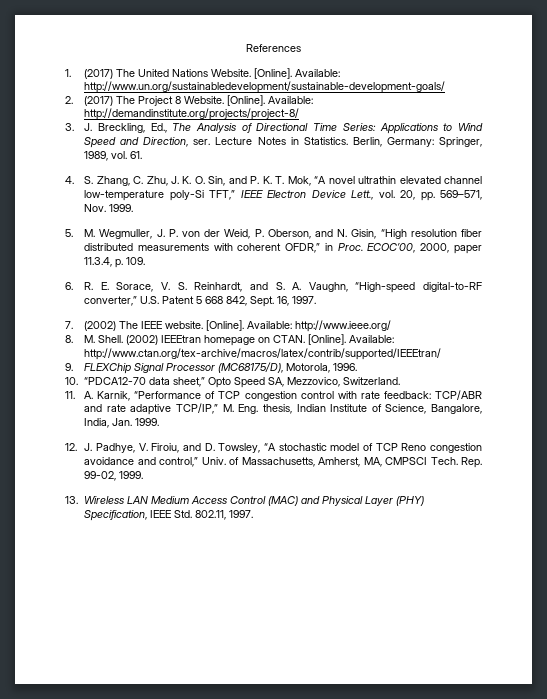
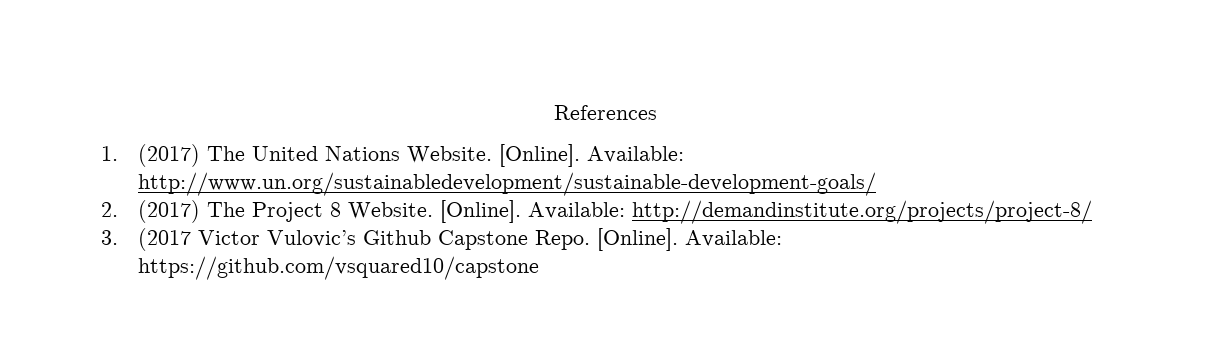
[84,123,483,134] [84,137,482,148] [84,151,143,161] [65,176,482,186] [84,190,482,201] [84,204,134,212] [65,229,482,239] [84,243,483,254] [84,257,146,268] [65,282,483,293] [84,296,317,307] [65,320,392,332] [65,334,395,346] [84,348,442,360] [65,362,358,374] [65,377,401,388] [65,390,482,401] [84,403,483,415] [84,418,160,428] [65,443,482,453] [84,457,482,468] [84,471,144,481] [65,496,425,506] [84,510,254,521] J. Breckling, Ed., The Analysis of Directional Time Series: Applications to Wind Speed and Direction, ser. Lecture Notes in Statistics. Berlin, Germany: Springer, 1989, vol. 61. // 4. S. Zhang, C. Zhu, J. K. O. Sin, and P. K. T. Mok, “A novel ultrathin elevated channel low-temperature poly-Si TFT,” IEEE Electron Device Lett., vol. 20, pp. 569–571, Nov. 1999. // 5. M. Wegmuller, J. P. von der Weid, P. Oberson, and N. Gisin, “High resolution fiber distributed measurements with coherent OFDR,” in Proc. ECOC’00, 2000, paper 11.3.4, p. 109. // 6. R. E. Sorace, V. S. Reinhardt, and S. A. Vaughn, “High-speed digital-to-RF converter,” U.S. Patent 5 668 842, Sept. 16, 1997. // 7. (2002) The IEEE website. [Online]. Available: http://www.ieee.org/ // 8. M. Shell. (2002) IEEEtran homepage on CTAN. [Online]. Available: http://www.ctan.org/tex-archive/macros/latex/contrib/supported/IEEEtran/ // 9. FLEXChip Signal Processor (MC68175/D), Motorola, 1996. // 10. “PDCA12-70 data sheet,” Opto Speed SA, Mezzovico, Switzerland. // 11. A. Karnik, “Performance of TCP congestion control with rate feedback: TCP/ABR and rate adaptive TCP/IP,” M. Eng. thesis, Indian Institute of Science, Bangalore, India, Jan. 1999. // 12. J. Padhye, V. Firoiu, and D. Towsley, “A stochastic model of TCP Reno congestion avoidance and control,” Univ. of Massachusetts, Amherst, MA, CMPSCI Tech. Rep. 99-02, 1999. // 13. Wireless LAN Medium Access Control (MAC) and Physical Layer (PHY) Specification, IEEE Std. 802.11, 1997. -> [137,228,782,251] [137,256,539,280] (2017 Victor Vulovic’s Github Capstone Repo. [Online]. Available: https://github.com/vsquared10/capstone

